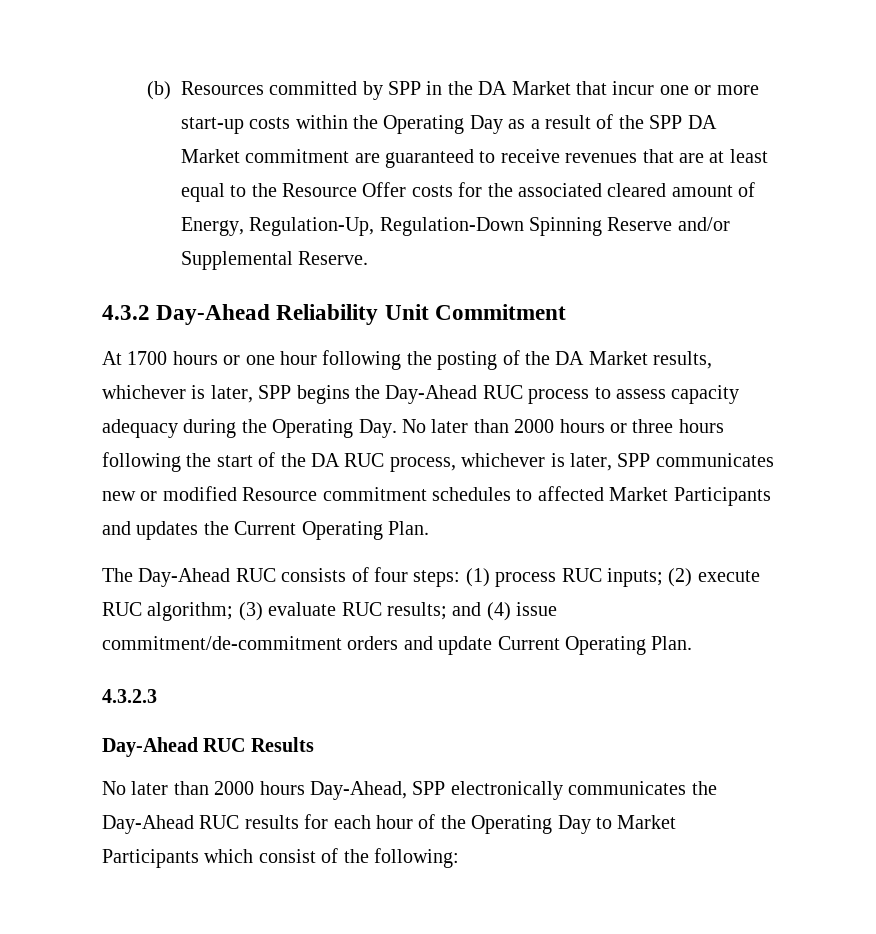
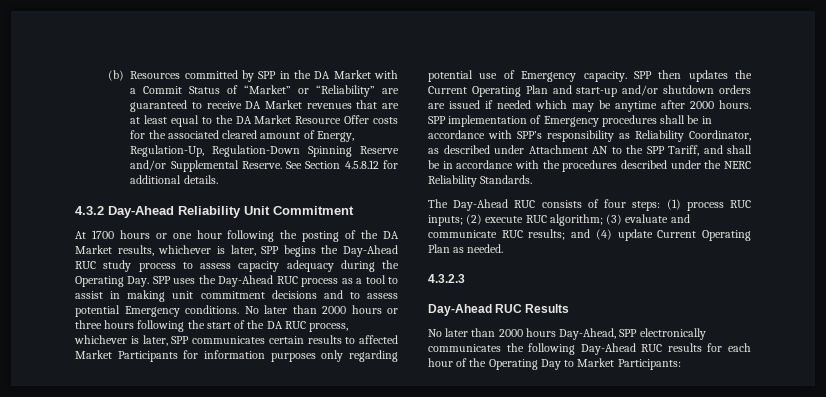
[576,81,759,95] [180,114,717,134] [180,149,350,163] that incur one or more start-up costs within the Operating Day as a result of the SPP DA Market commitment -> [373,70,398,79] [130,85,376,97] with a Commit Status of “Market” or “Reliability”
(560, 156) none -> [245,100,303,109] DA Market
(277, 190) none -> [235,115,292,124] DA Market
(369, 258) none -> [286,160,398,169] [130,175,218,184] See Section 4.5.8.12 for additional details.
(523, 392) none -> [103,260,132,272] study
(397, 428) none -> [152,275,398,287] [75,290,398,302] [75,305,239,317] SPP uses the Day-Ahead RUC process as a tool to assist in making unit commitment decisions and to assess potential Emergency conditions.
[102,486,771,506] [102,521,429,540] new or modified Resource commitment schedules to affected Market Participants and updates the Current Operating Plan. -> [268,335,398,344] [75,350,398,362] [428,70,752,82] [428,85,751,97] [428,100,751,112] [428,115,712,127] [428,130,751,142] [428,145,752,156] [428,160,751,172] [428,175,533,187] certain results to affected Market Participants for information purposes only regarding potential use of Emergency capacity. SPP then updates the Current Operating Plan and start-up and/or shutdown orders are issued if needed which may be anytime after 2000 hours. SPP implementation of Emergency procedures shall be in accordance with SPP’s responsibility as Reliability Coordinator, as described under Attachment AN to the SPP Tariff, and shall be in accordance with the procedures described under the NERC Reliability Standards.
(337, 609) none -> [670,214,690,223] [428,230,497,238] and communicate
[516,602,558,616] [102,636,693,655] issue commitment/de-commitment orders and update Current Operating Plan. -> [617,229,751,241] [428,244,504,253] update Current Operating Plan as needed.
(717, 788) none -> [528,343,576,355] following
[102,848,459,868] Participants which consist of the following: -> [617,359,681,370] Participants:

